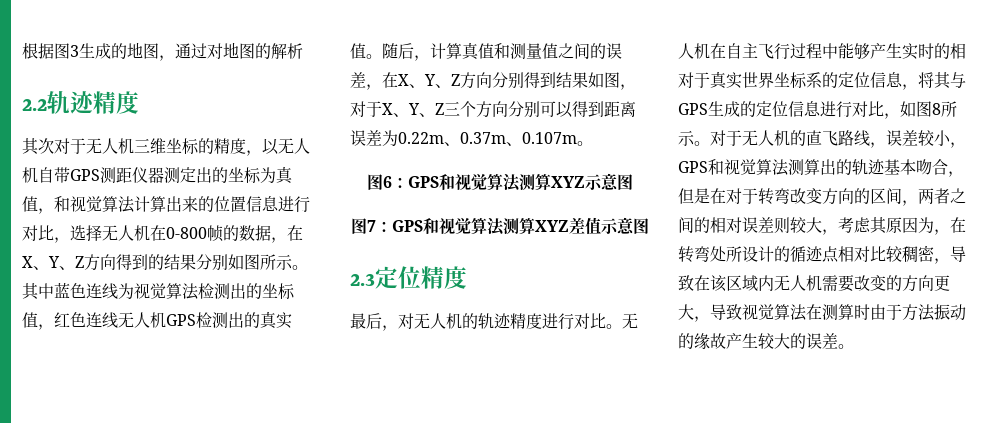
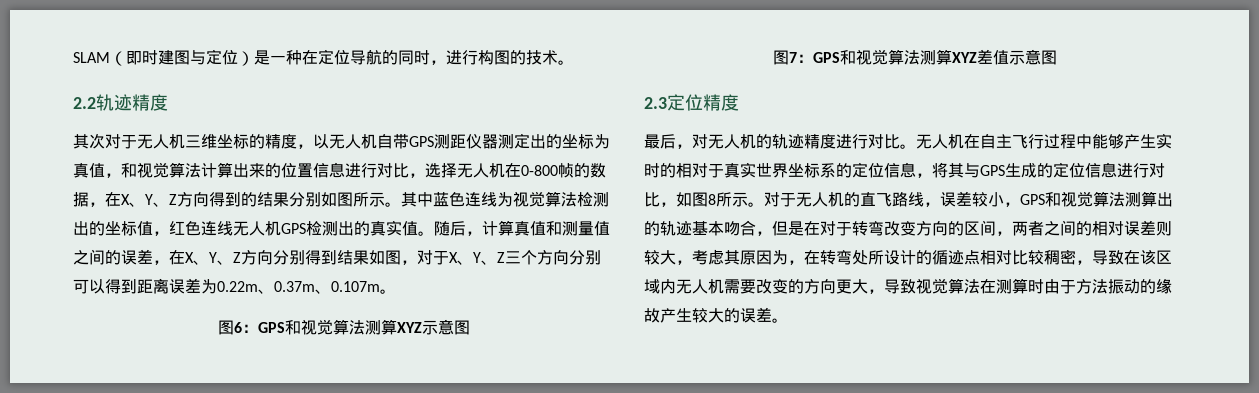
[22,42,303,61] 根据图3生成的地图，通过对地图的解析 -> [73,49,574,66] SLAM（即时建图与定位）是一种在定位导航的同时，进行构图的技术。

